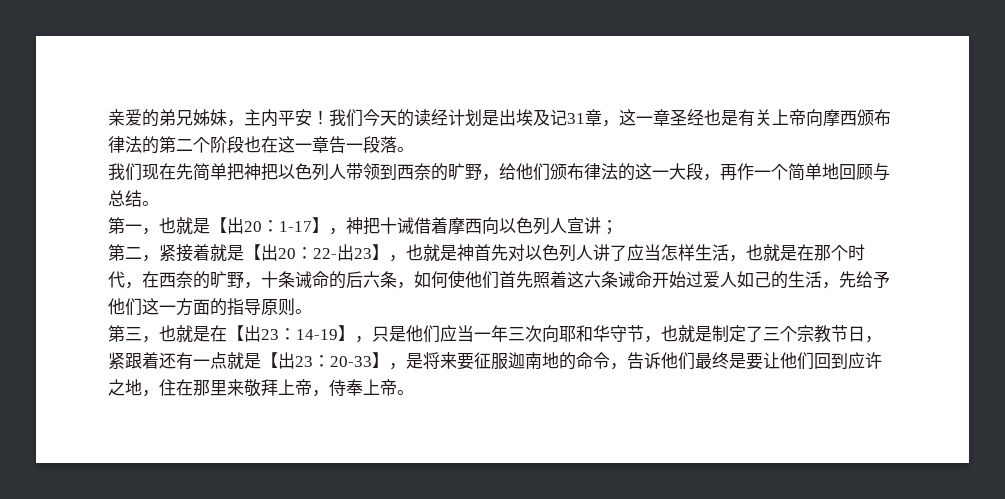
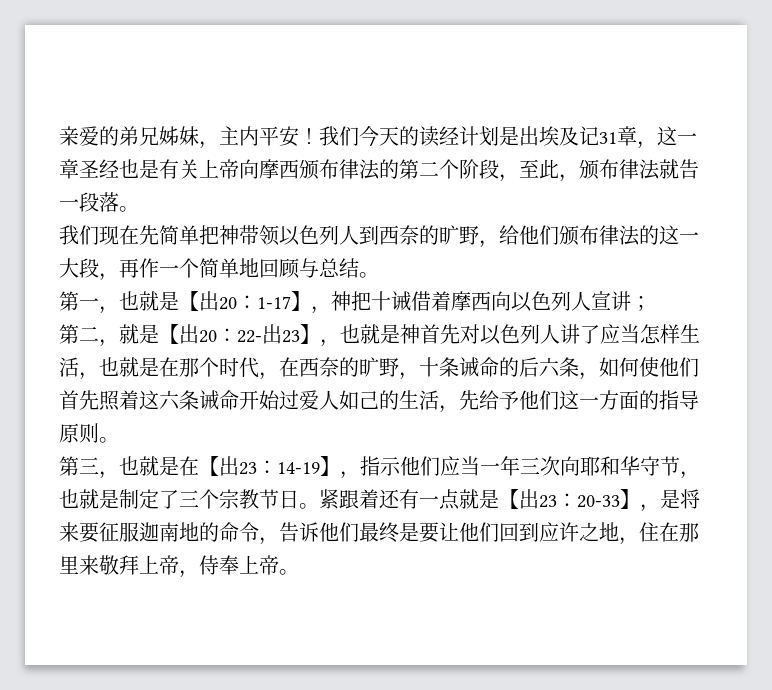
[244,136,329,153] 也在这一章 -> [499,159,679,182] ，至此，颁布律法就
[261,163,380,181] 把以色列人带领 -> [239,225,359,246] 带领以色列人
[159,244,210,262] 紧接着 -> (119, 343) none
[372,326,406,342] 只是 -> [360,456,401,476] 指示
[865,336,882,343] ， -> [299,503,319,509] 。

